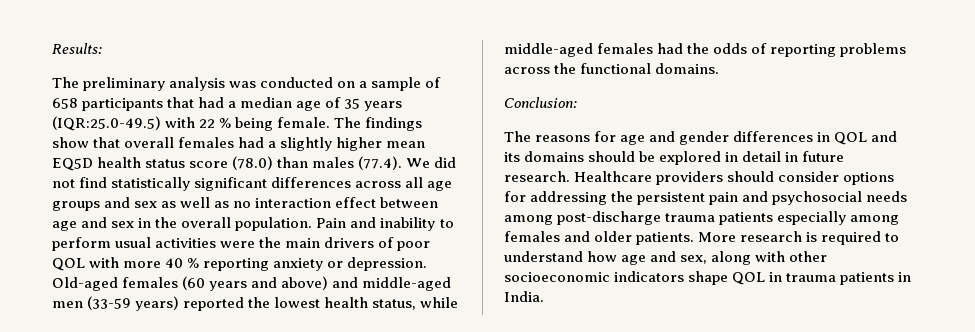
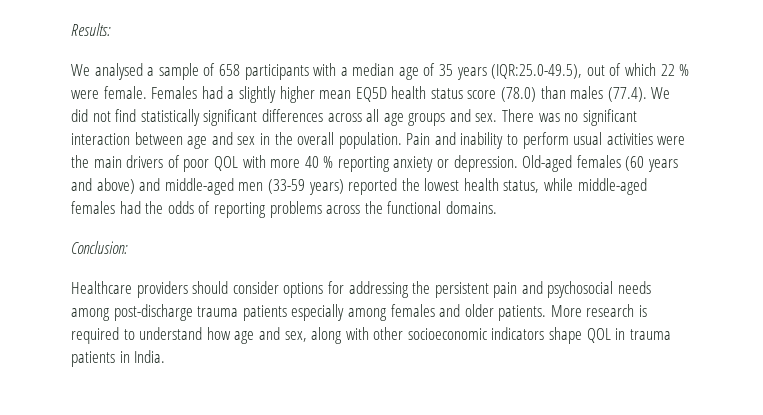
[52,77,356,91] The preliminary analysis was conducted on -> [71,63,143,80] We analysed
[167,97,225,108] that had -> [313,63,337,76] with
[52,116,423,131] [52,137,235,148] (IQR:25.0-49.5) with 22 % being female. The findings show that overall females -> [491,63,690,79] [71,86,198,99] (IQR:25.0-49.5), out of which 22 % were female. Females
[134,197,377,208] sex as well as no interaction effect -> [475,109,637,126] [71,133,130,145] sex. There was no significant interaction
[504,131,898,145] [504,151,845,165] [504,171,570,182] The reasons for age and gender differences in QOL and its domains should be explored in detail in future research. -> (128, 247) none

